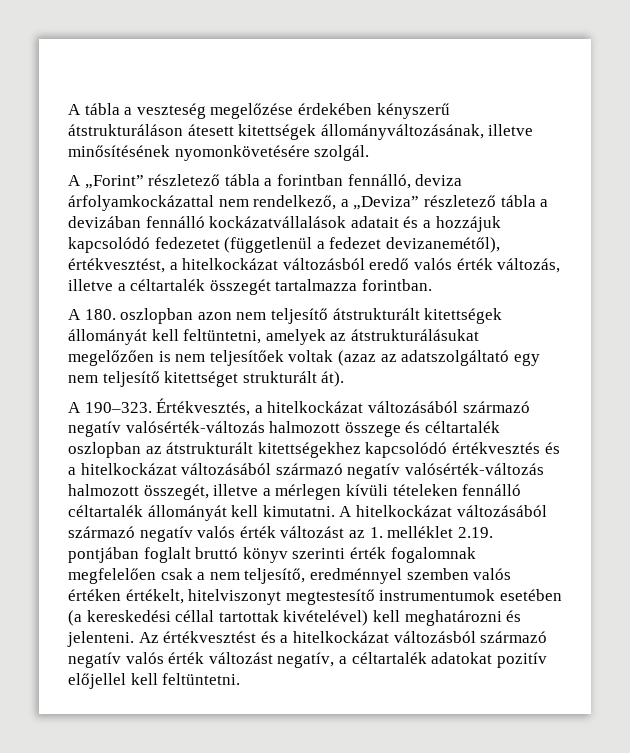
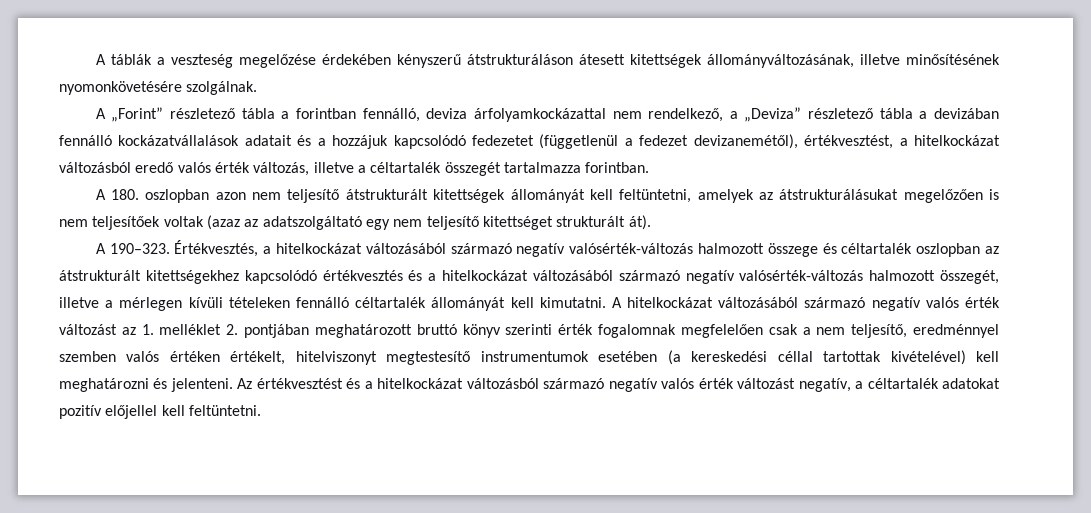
[68,103,120,115] A tábla -> [95,54,152,65] A táblák
[314,145,370,161] szolgál. -> [186,81,258,95] szolgálnak.
[457,527,493,538] [68,547,191,563] 2.19. pontjában foglalt -> [226,324,412,338] 2. pontjában meghatározott

